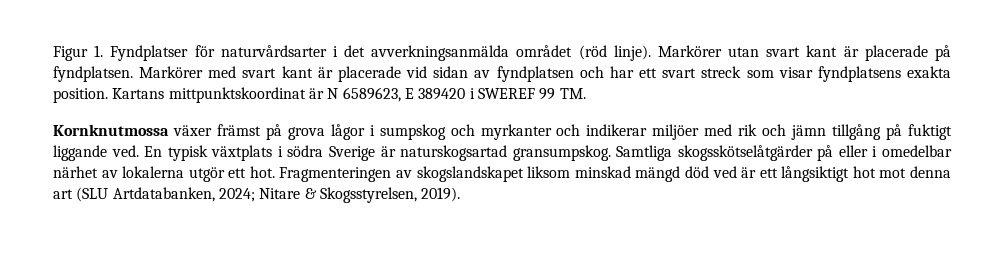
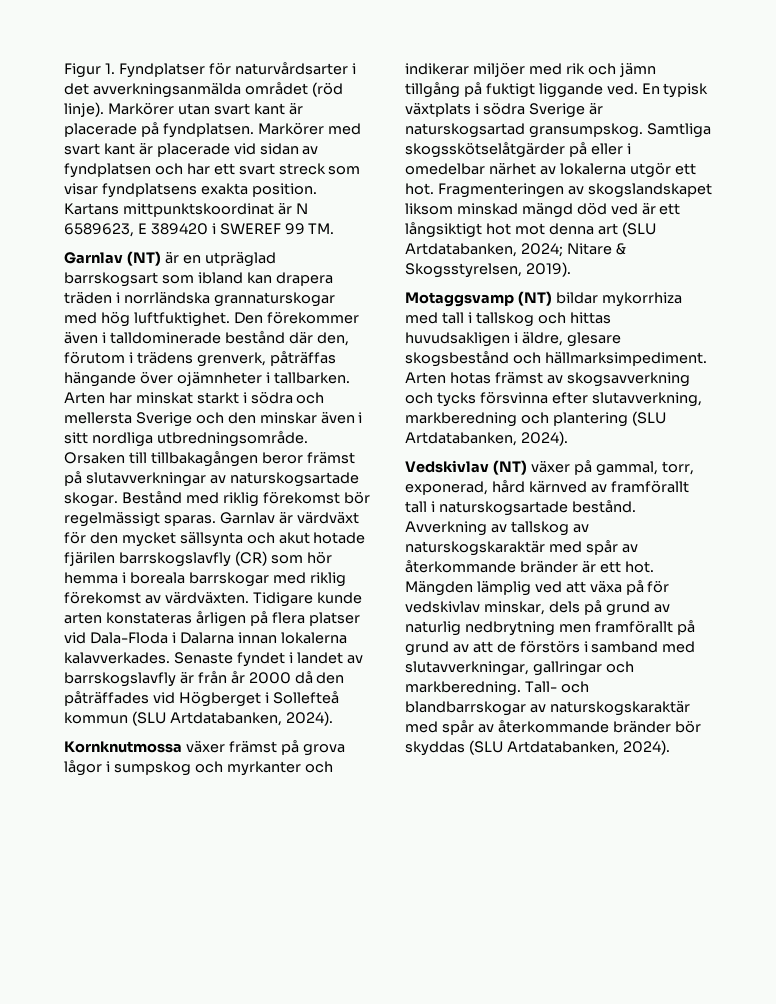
(586, 93) none -> [64,251,276,267] [64,272,333,287] [64,291,335,307] [64,311,359,327] [64,331,349,346] [64,351,336,367] [64,371,350,387] [64,391,325,404] [64,411,363,427] [64,431,308,447] [64,451,355,467] [64,471,359,487] [64,491,370,507] [64,511,359,527] [64,531,366,547] [64,551,332,567] [64,572,346,587] [64,591,362,607] [64,611,360,627] [64,632,347,644] [64,652,363,667] [64,671,345,687] [64,691,339,707] [64,711,333,726] // Garnlav (NT) är en utpräglad barrskogsart som ibland kan drapera träden i norrländska grannaturskogar med hög luftfuktighet. Den förekommer även i talldominerade bestånd där den, förutom i trädens grenverk, påträffas hängande över ojämnheter i tallbarken. Arten har minskat starkt i södra och mellersta Sverige och den minskar även i sitt nordliga utbredningsområde. Orsaken till tillbakagången beror främst på slutavverkningar av naturskogsartade skogar. Bestånd med riklig förekomst bör regelmässigt sparas. Garnlav är värdväxt för den mycket sällsynta och akut hotade fjärilen barrskogslavfly (CR) som hör hemma i boreala barrskogar med riklig förekomst av värdväxten. Tidigare kunde arten konstateras årligen på flera platser vid Dala-Floda i Dalarna innan lokalerna kalavverkades. Senaste fyndet i landet av barrskogslavfly är från år 2000 då den påträffades vid Högberget i Sollefteå kommun (SLU Artdatabanken, 2024).
(461, 194) none -> [405,291,682,307] [405,312,611,327] [405,331,621,347] [405,351,707,367] [405,371,690,387] [405,391,702,407] [405,411,666,427] [405,431,568,446] [405,460,694,476] [405,480,689,495] [405,500,636,516] [405,521,589,536] [405,540,638,556] [405,560,654,573] [405,580,670,596] [405,600,670,616] [405,620,695,636] [405,640,696,656] [405,661,634,676] [405,681,589,696] [405,700,690,716] [405,720,701,735] [405,740,670,756] // Motaggsvamp (NT) bildar mykorrhiza med tall i tallskog och hittas huvudsakligen i äldre, glesare skogsbestånd och hällmarksimpediment. Arten hotas främst av skogsavverkning och tycks försvinna efter slutavverkning, markberedning och plantering (SLU Artdatabanken, 2024). // Vedskivlav (NT) växer på gammal, torr, exponerad, hård kärnved av framförallt tall i naturskogsartade bestånd. Avverkning av tallskog av naturskogskaraktär med spår av återkommande bränder är ett hot. Mängden lämplig ved att växa på för vedskivlav minskar, dels på grund av naturlig nedbrytning men framförallt på grund av att de förstörs i samband med slutavverkningar, gallringar och markberedning. Tall- och blandbarrskogar av naturskogskaraktär med spår av återkommande bränder bör skyddas (SLU Artdatabanken, 2024).

